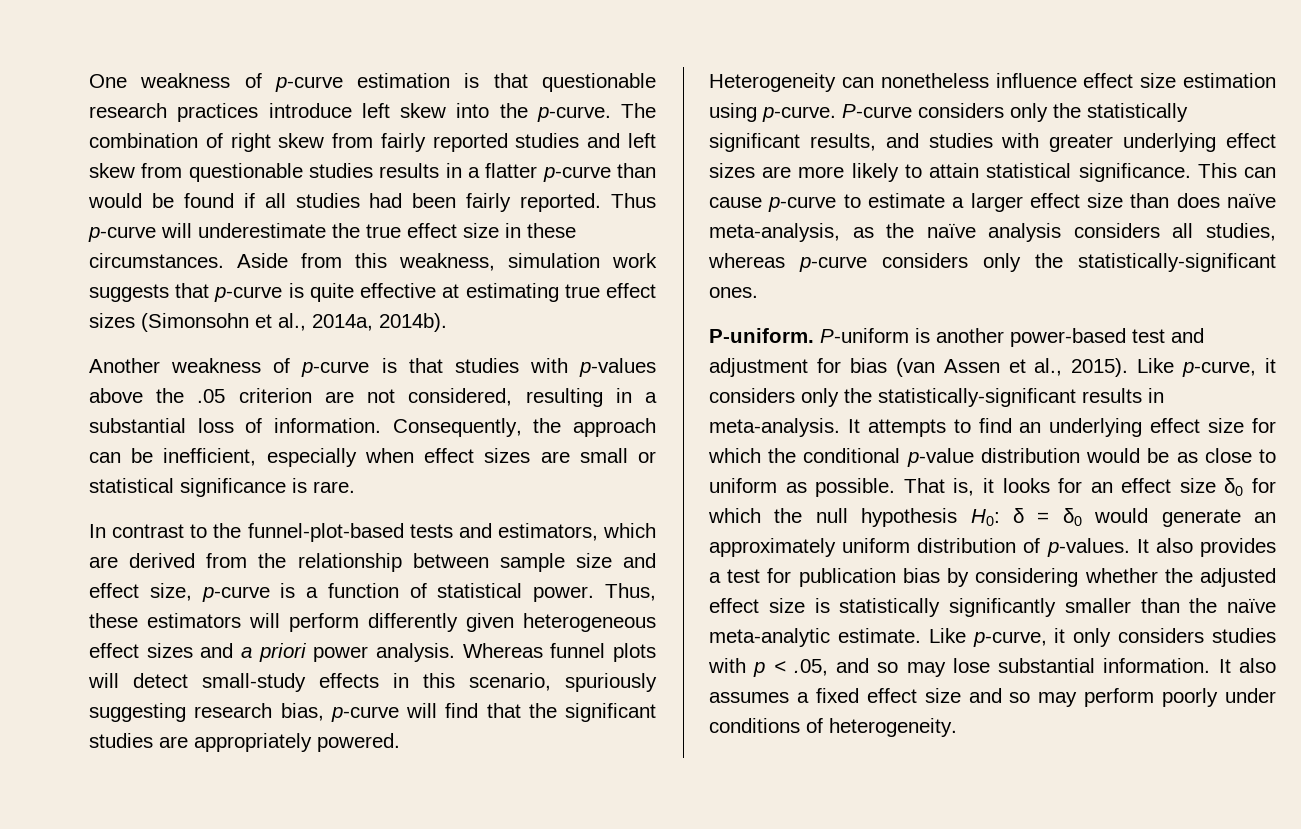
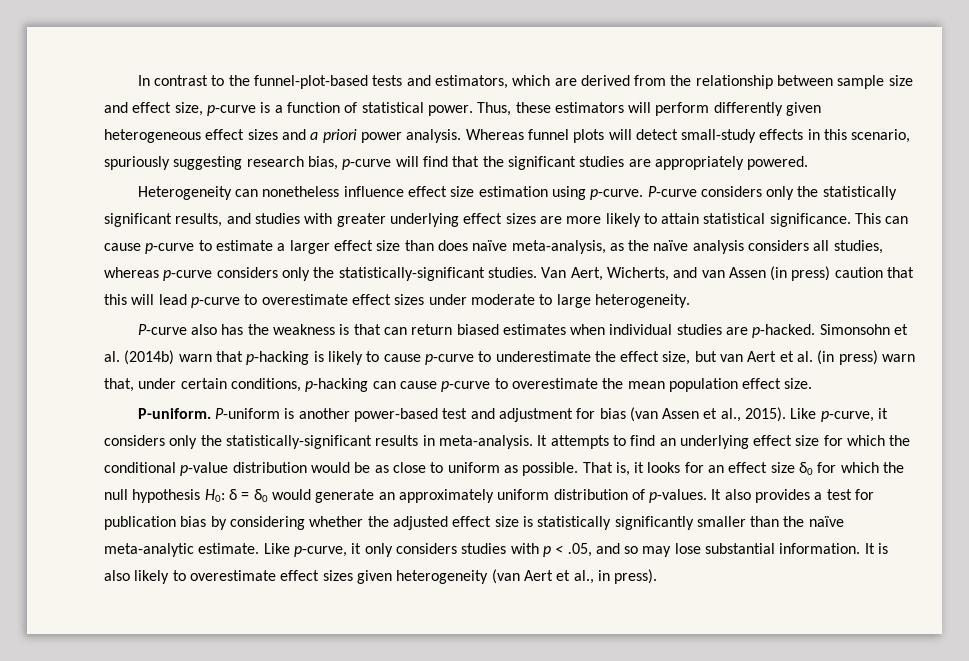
[89,73,656,92] [89,103,656,122] [89,133,656,152] [89,163,656,182] [88,193,656,212] [88,223,576,242] [89,253,657,271] [89,283,656,302] [89,313,447,332] [89,358,656,377] [89,388,657,407] [89,418,656,437] [89,448,656,467] [89,478,355,497] One weakness of p-curve estimation is that questionable research practices introduce left skew into the p-curve. The combination of right skew from fairly reported studies and left skew from questionable studies results in a flatter p-curve than would be found if all studies had been fairly reported. Thus p-curve will underestimate the true effect size in these circumstances. Aside from this weakness, simulation work suggests that p-curve is quite effective at estimating true effect sizes (Simonsohn et al., 2014a, 2014b). // Another weakness of p-curve is that studies with p-values above the .05 criterion are not considered, resulting in a substantial loss of information. Consequently, the approach can be inefficient, especially when effect sizes are small or statistical significance is rare. // -> (137, 80) none
[709,287,758,298] ones. -> [487,266,915,281] [104,294,690,308] [137,324,909,338] [104,350,916,365] [104,378,813,392] studies. Van Aert, Wicherts, and van Assen (in press) caution that this will lead p-curve to overestimate effect sizes under moderate to large heterogeneity. // P-curve also has the weakness is that can return biased estimates when individual studies are p-hacked. Simonsohn et al. (2014b) warn that p-hacking is likely to cause p-curve to underestimate the effect size, but van Aert et al. (in press) warn that, under certain conditions, p-hacking can cause p-curve to overestimate the mean population effect size.
[1239,658,1276,673] [709,688,1276,707] [709,718,957,737] also assumes a fixed effect size and so may perform poorly under conditions of heterogeneity. -> [878,543,889,554] [104,569,658,584] is also likely to overestimate effect sizes given heterogeneity (van Aert et al., in press).

